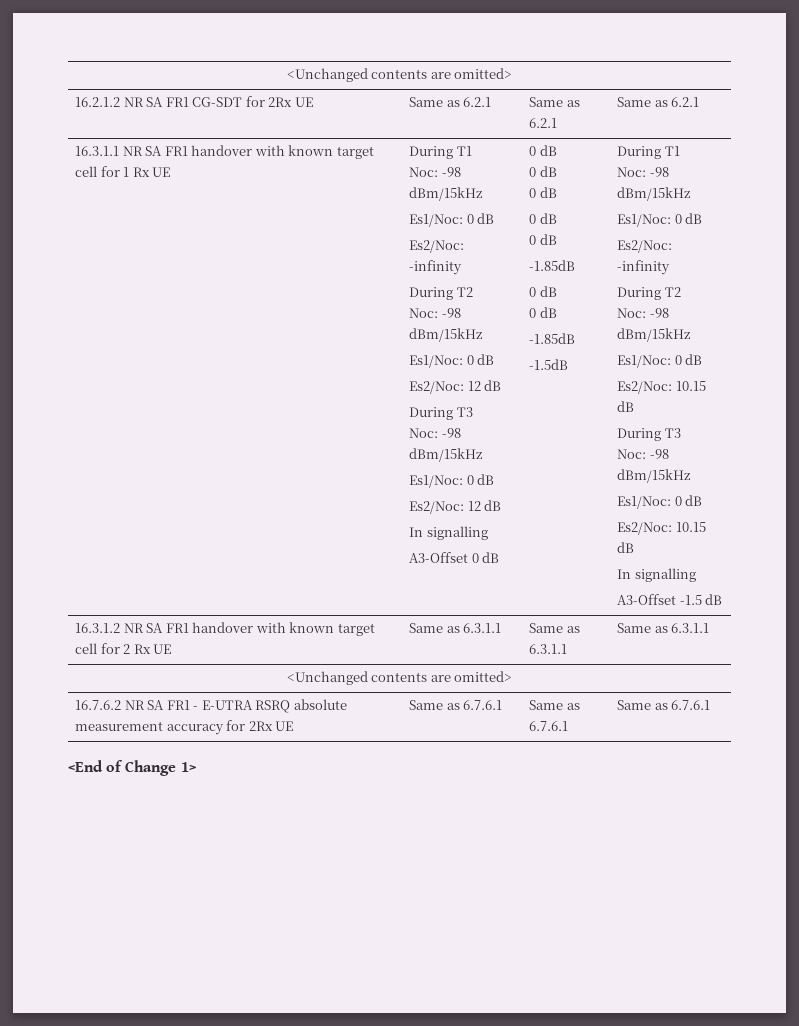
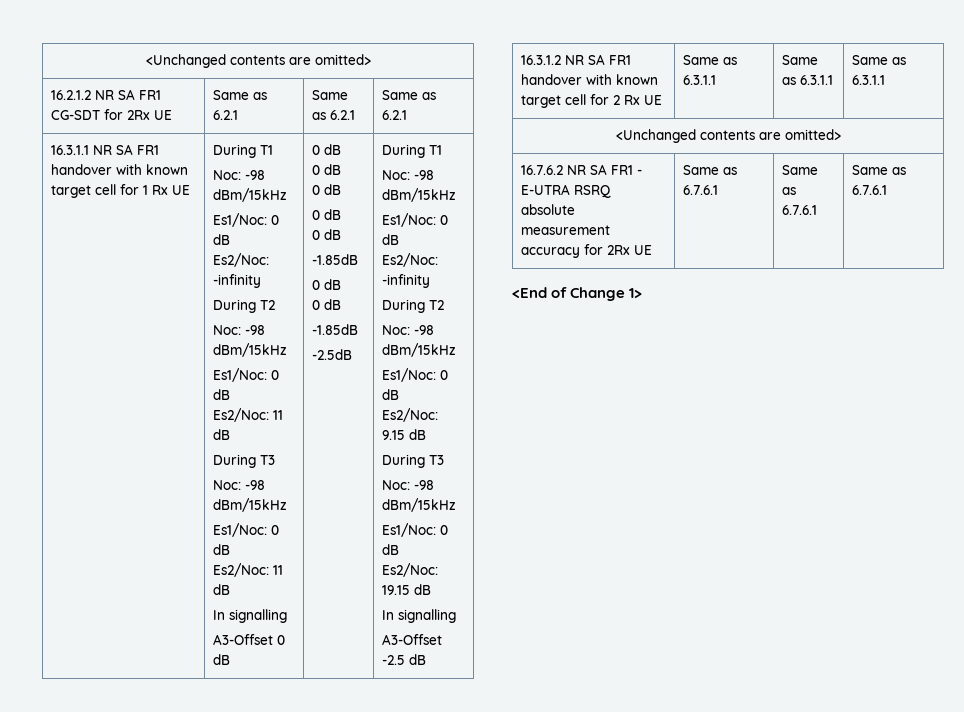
[467,381,481,391] 12 -> [273,410,284,420] 11
[467,501,481,511] 12 -> [273,565,284,575] 11
[529,359,569,370] -1.5dB -> [312,349,353,360] -2.5dB
[675,381,706,391] 10.15 -> [382,430,406,440] 9.15
[675,522,706,532] [617,542,635,553] [617,568,696,582] [617,594,702,605] 10.15 dB // In signalling // A3-Offset -1.5 -> [382,584,432,595] [382,609,457,623] [382,634,443,645] [382,655,406,665] 19.15 dB // In signalling // A3-Offset -2.5

